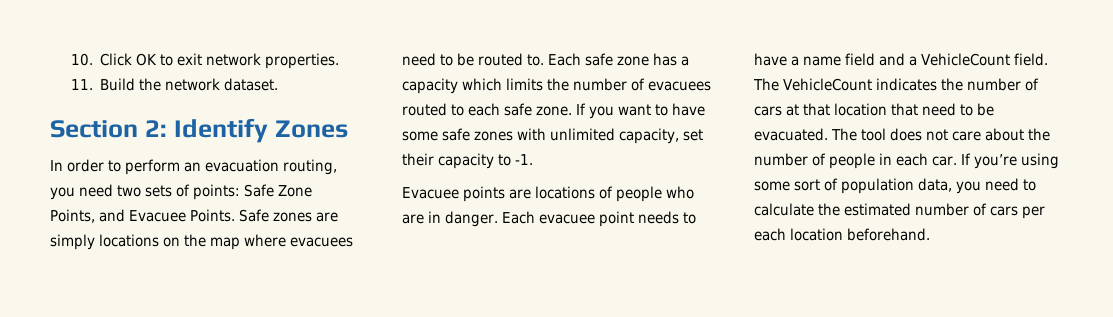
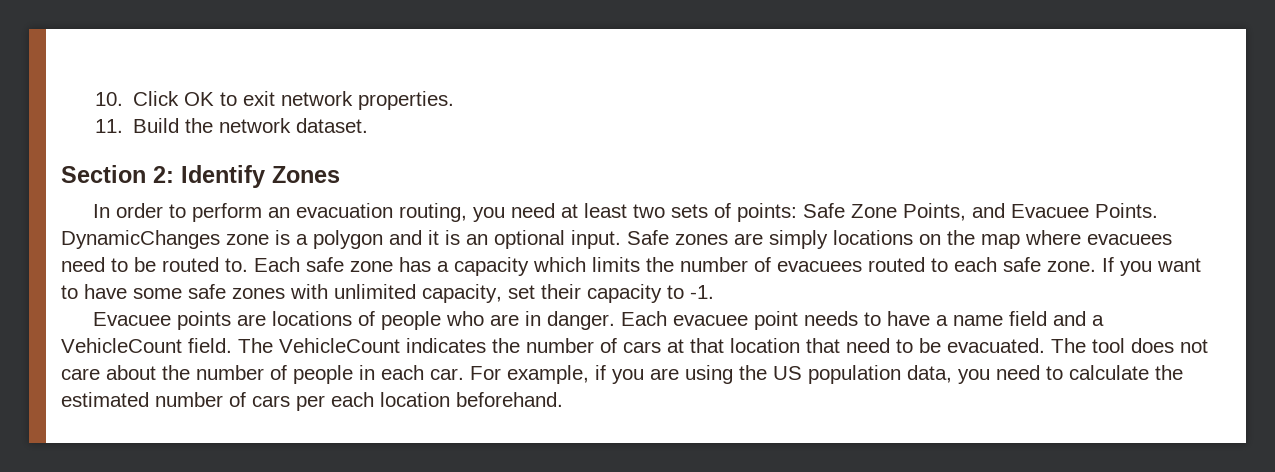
(113, 190) none -> [560,203,627,218] at least
(235, 215) none -> [61,230,621,249] DynamicChanges zone is a polygon and it is an optional input.
[960,153,1059,169] [754,178,838,191] If you’re using some sort of -> [470,365,802,384] For example, if you are using the US

